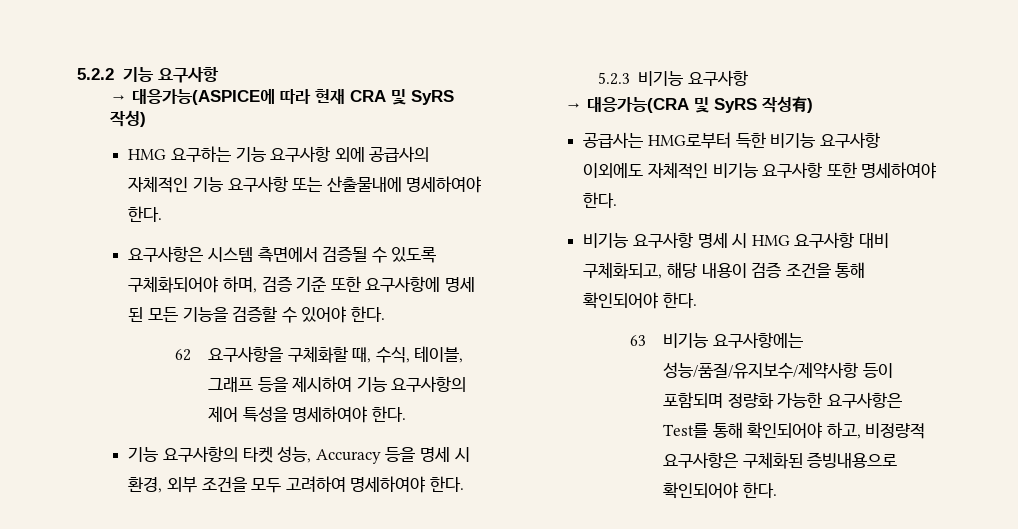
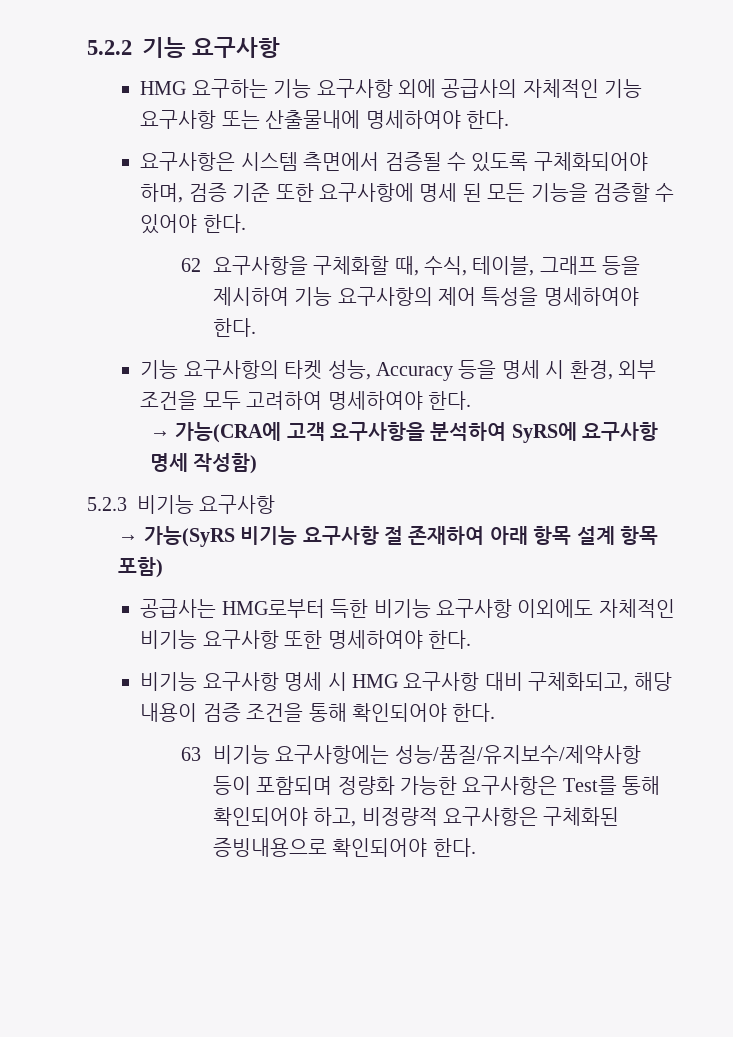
[109,89,454,105] [109,110,146,127] // → 대응가능(ASPICE에 따라 현재 CRA 및 SyRS 작성) -> (281, 47) none
[597,70,748,86] [564,96,813,113] 5.2.3 비기능 요구사항 // → 대응가능(CRA 및 SyRS 작성有) -> [149,422,659,443] [149,453,258,474] [87,495,276,514] [118,526,659,547] [118,557,164,578] → 가능(CRA에 고객 요구사항을 분석하여 SyRS에 요구사항 명세 작성함) // 5.2.3 비기능 요구사항 // → 가능(SyRS 비기능 요구사항 절 존재하여 아래 항목 설계 항목 포함)

